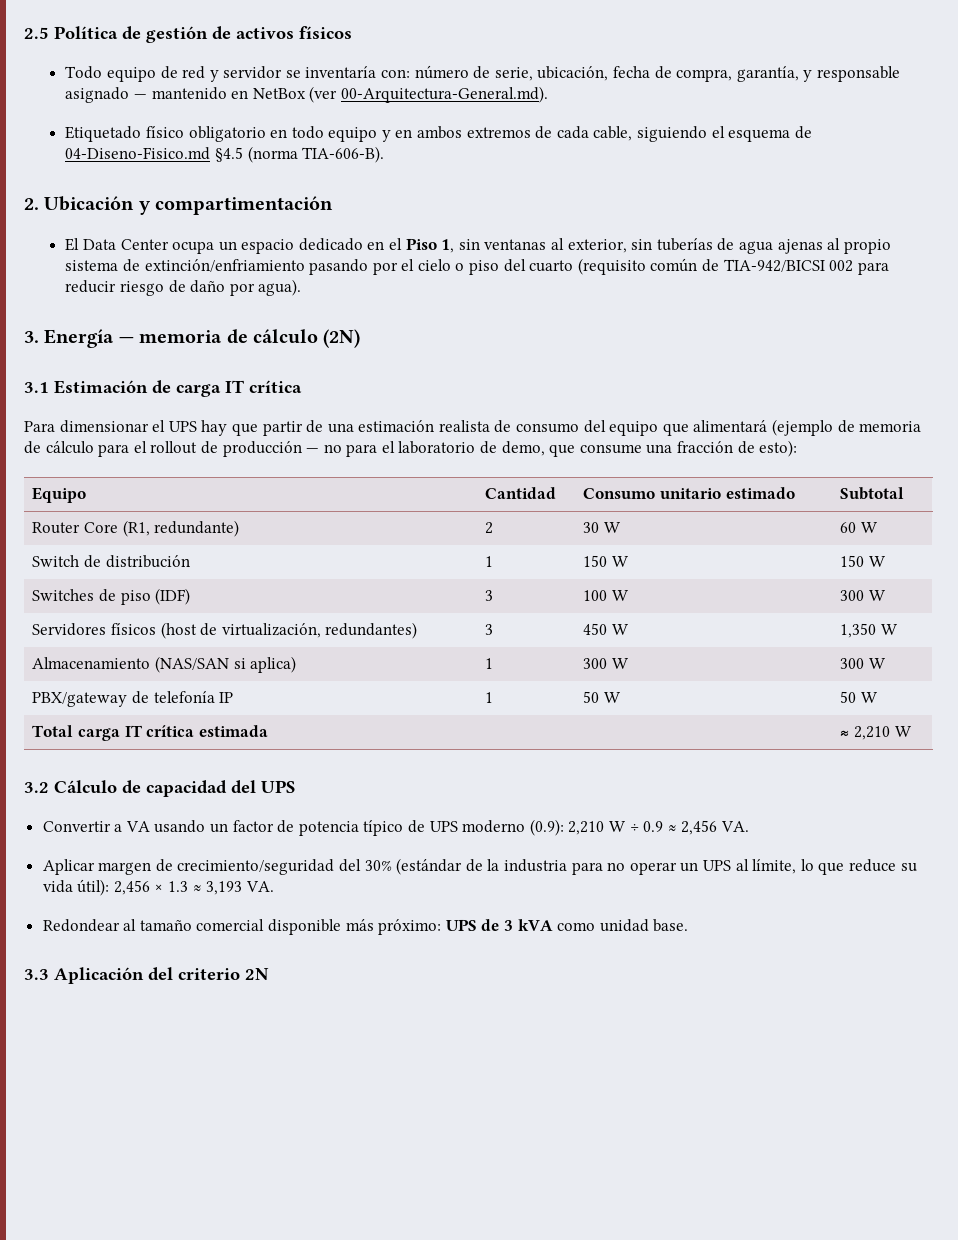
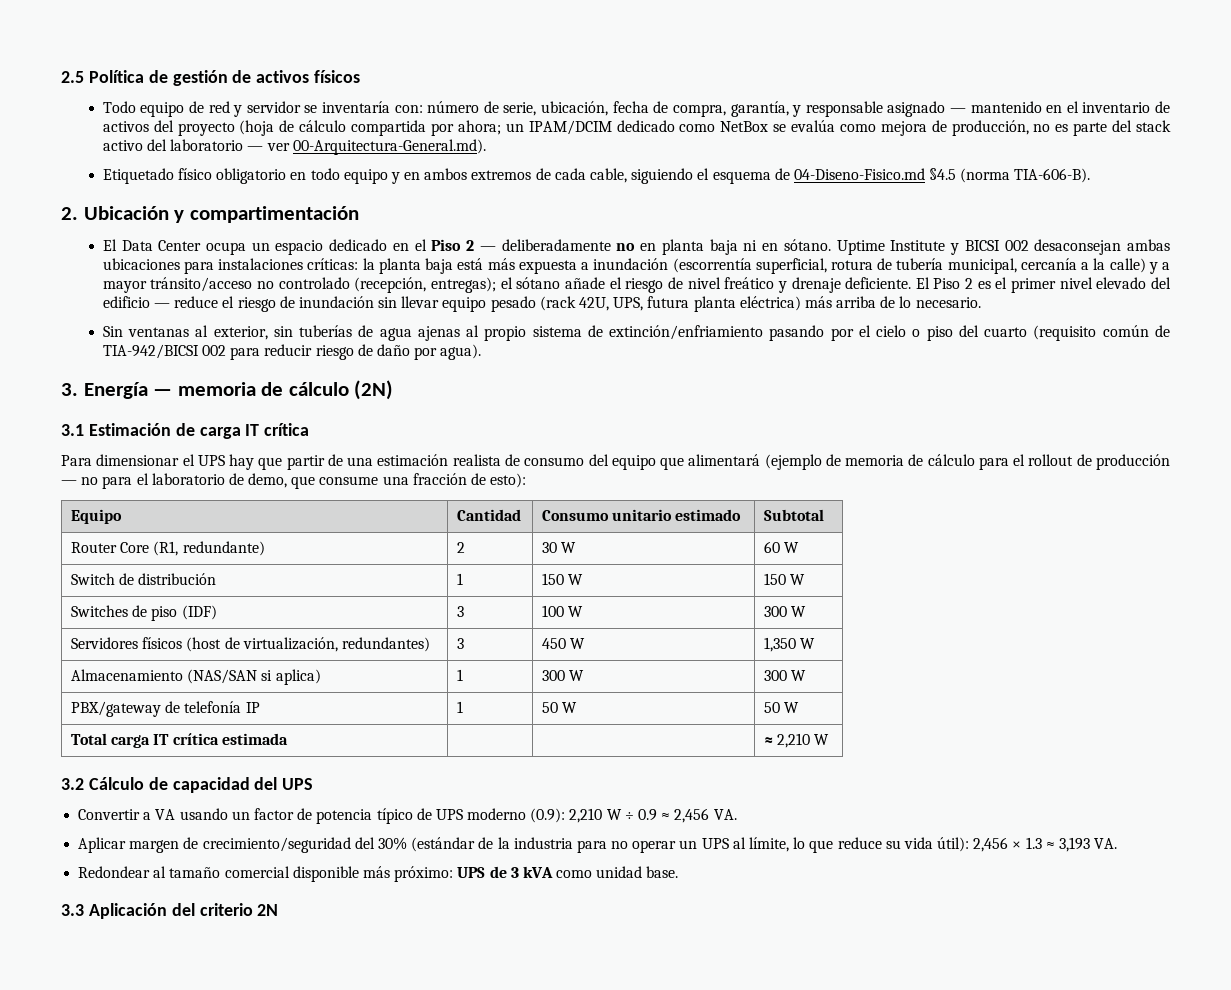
[252,86,338,103] NetBox (ver -> [1066,101,1170,113] [102,120,1171,136] [102,139,290,151] el inventario de activos del proyecto (hoja de cálculo compartida por ahora; un IPAM/DCIM dedicado como NetBox se evalúa como mejora de producción, no es parte del stack activo del laboratorio — ver
[441,239,480,253] 1, sin -> [466,239,1170,255] [102,258,1170,274] [102,277,1171,293] [102,296,981,312] [102,326,123,337] 2 — deliberadamente no en planta baja ni en sótano. Uptime Institute y BICSI 002 desaconsejan ambas ubicaciones para instalaciones críticas: la planta baja está más expuesta a inundación (escorrentía superficial, rotura de tubería municipal, cercanía a la calle) y a mayor tránsito/acceso no controlado (recepción, entregas); el sótano añade el riesgo de nivel freático y drenaje deficiente. El Piso 2 es el primer nivel elevado del edificio — reduce el riesgo de inundación sin llevar equipo pesado (rack 42U, UPS, futura planta eléctrica) más arriba de lo necesario. // Sin

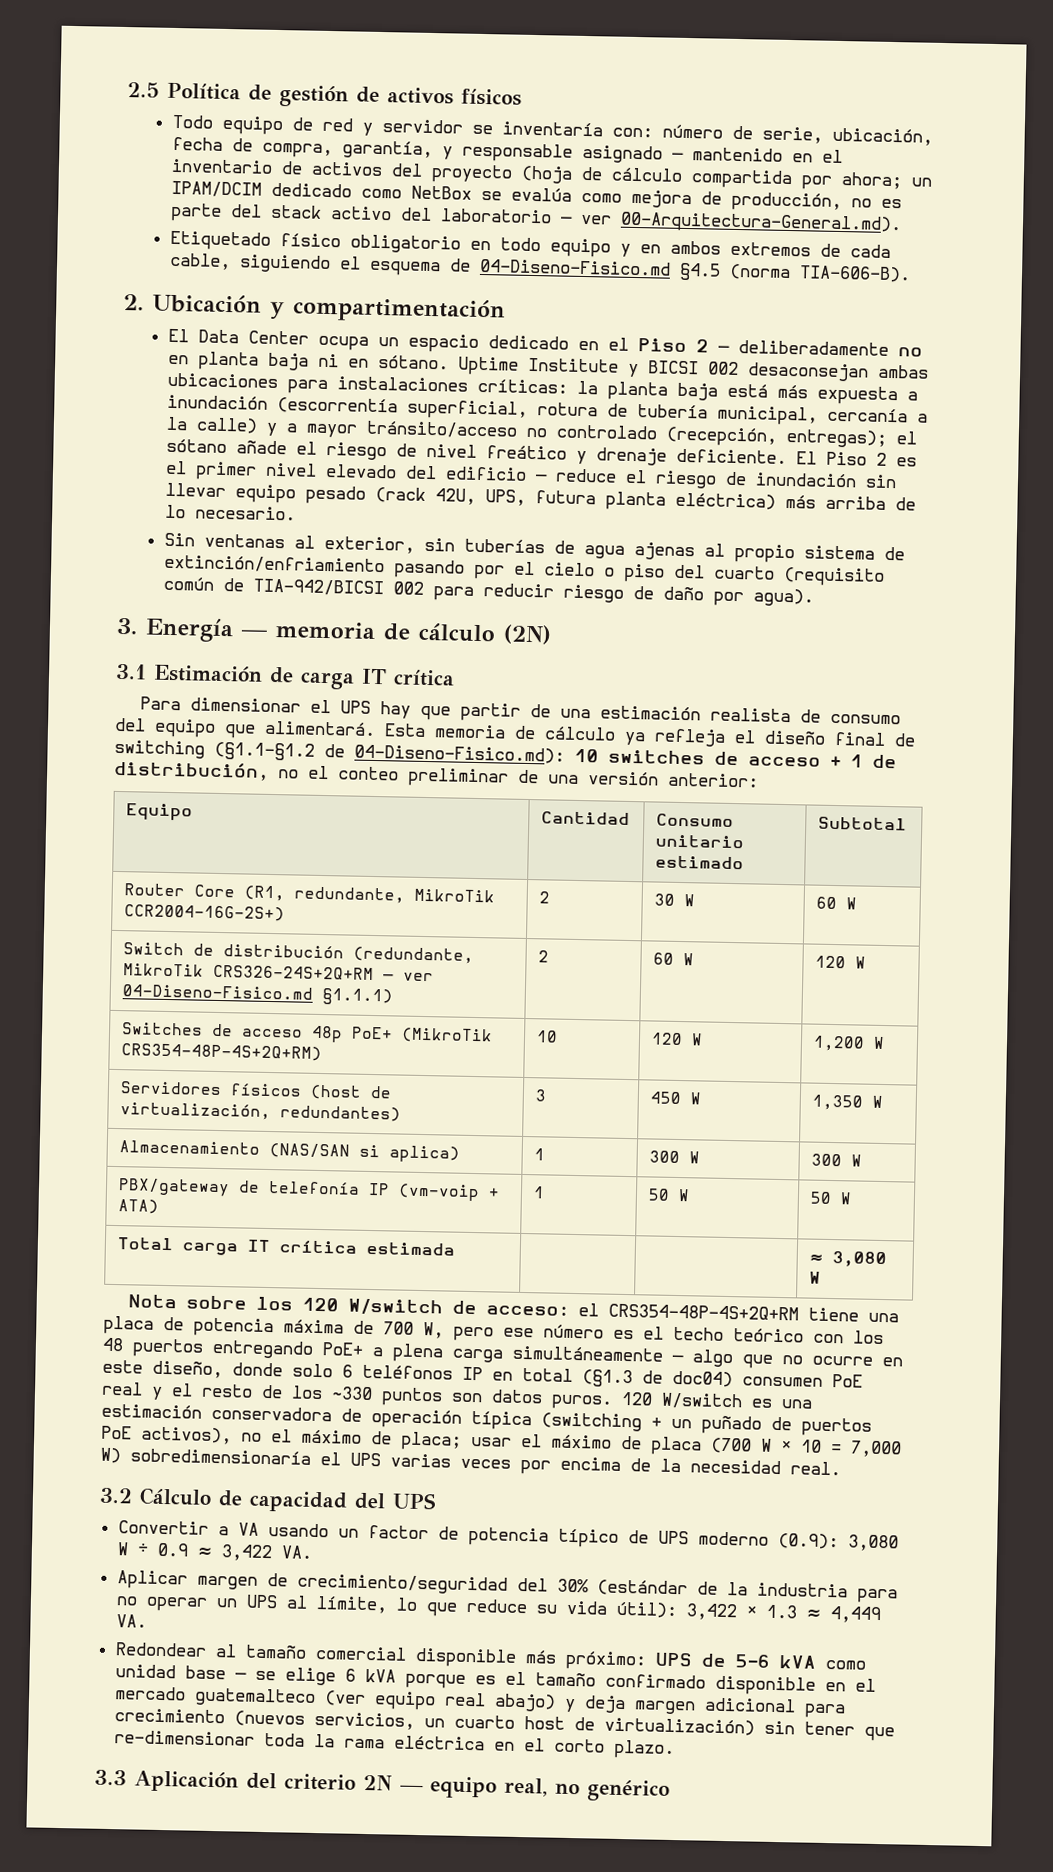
[688,454,1170,470] [61,473,527,489] alimentará (ejemplo de memoria de cálculo para el rollout de producción — no para el laboratorio de demo, que consume una fracción de esto): -> [264,720,916,747] [114,739,897,769] [114,760,759,788] alimentará. Esta memoria de cálculo ya refleja el diseño final de switching (§1.1-§1.2 de 04-Diseno-Fisico.md): 10 switches de acceso + 1 de distribución, no el conteo preliminar de una versión anterior:
[182,541,265,556] redundante) -> [294,886,496,904] [124,904,286,922] redundante, MikroTik CCR2004-16G-2S+)
[457,573,464,585] [542,573,584,585] [764,573,787,585] | 1 | 150 W | 150 -> [353,946,475,964] [123,963,435,982] [122,984,394,1006] [538,950,550,963] [653,952,695,966] [815,955,847,969] (redundante, MikroTik CRS326-24S+2Q+RM — ver 04-Diseno-Fisico.md §1.1.1) | 2 | 60 W | 120
[151,605,217,621] [457,606,465,617] [542,605,584,617] [764,606,788,617] piso (IDF) | 3 | 100 W | 300 -> [241,1025,494,1044] [121,1043,323,1062] [536,1030,559,1043] [651,1032,704,1046] [813,1035,866,1052] acceso 48p PoE+ (MikroTik CRS354-48P-4S+2Q+RM) | 10 | 120 W | 1,200
(260, 707) none -> [398,1183,501,1202] [118,1199,160,1214] (vm-voip + ATA)
[777,733,830,748] 2,210 W -> [832,1251,888,1268] [809,1271,822,1284] [128,1294,900,1323] [103,1315,884,1345] [102,1337,903,1369] [102,1359,863,1388] [101,1381,812,1410] [101,1403,872,1437] [101,1425,902,1458] [100,1447,841,1476] 3,080 W // Nota sobre los 120 W/switch de acceso: el CRS354-48P-4S+2Q+RM tiene una placa de potencia máxima de 700 W, pero ese número es el techo teórico con los 48 puertos entregando PoE+ a plena carga simultáneamente — algo que no ocurre en este diseño, donde solo 6 teléfonos IP en total (§1.3 de doc04) consumen PoE real y el resto de los ~330 puntos son datos puros. 120 W/switch es una estimación conservadora de operación típica (switching + un puñado de puertos PoE activos), no el máximo de placa; usar el máximo de placa (700 W × 10 = 7,000 W) sobredimensionaría el UPS varias veces por encima de la necesidad real.
[569,808,603,823] 2,210 -> [847,1534,899,1552] 3,080
[674,808,710,823] 2,456 -> [220,1544,273,1562] 3,422
[973,837,1009,852] 2,456 -> [685,1603,737,1621] 3,422
[1059,837,1091,852] 3,193 -> [829,1606,881,1624] 4,449
[510,867,519,878] 3 -> [734,1654,770,1668] 5-6
[646,866,679,878] base. -> [184,1665,876,1696] [114,1686,846,1719] [113,1708,895,1742] [113,1730,675,1760] base — se elige 6 kVA porque es el tamaño confirmado disponible en el mercado guatemalteco (ver equipo real abajo) y deja margen adicional para crecimiento (nuevos servicios, un cuarto host de virtualización) sin tener que re-dimensionar toda la rama eléctrica en el corto plazo.
(279, 910) none -> [400,1776,670,1802] — equipo real, no genérico

